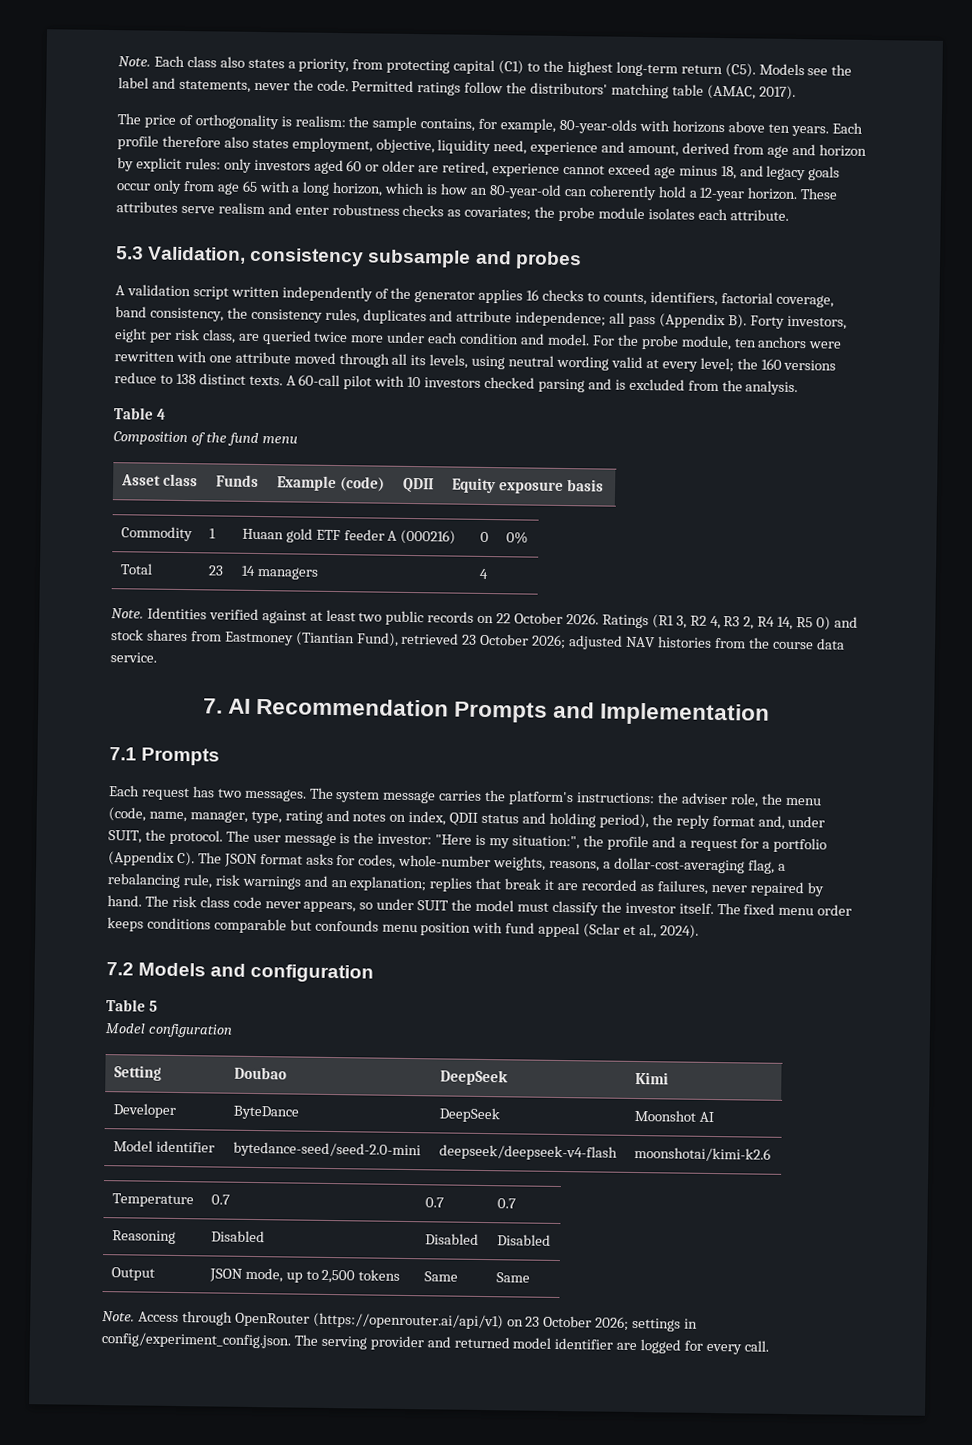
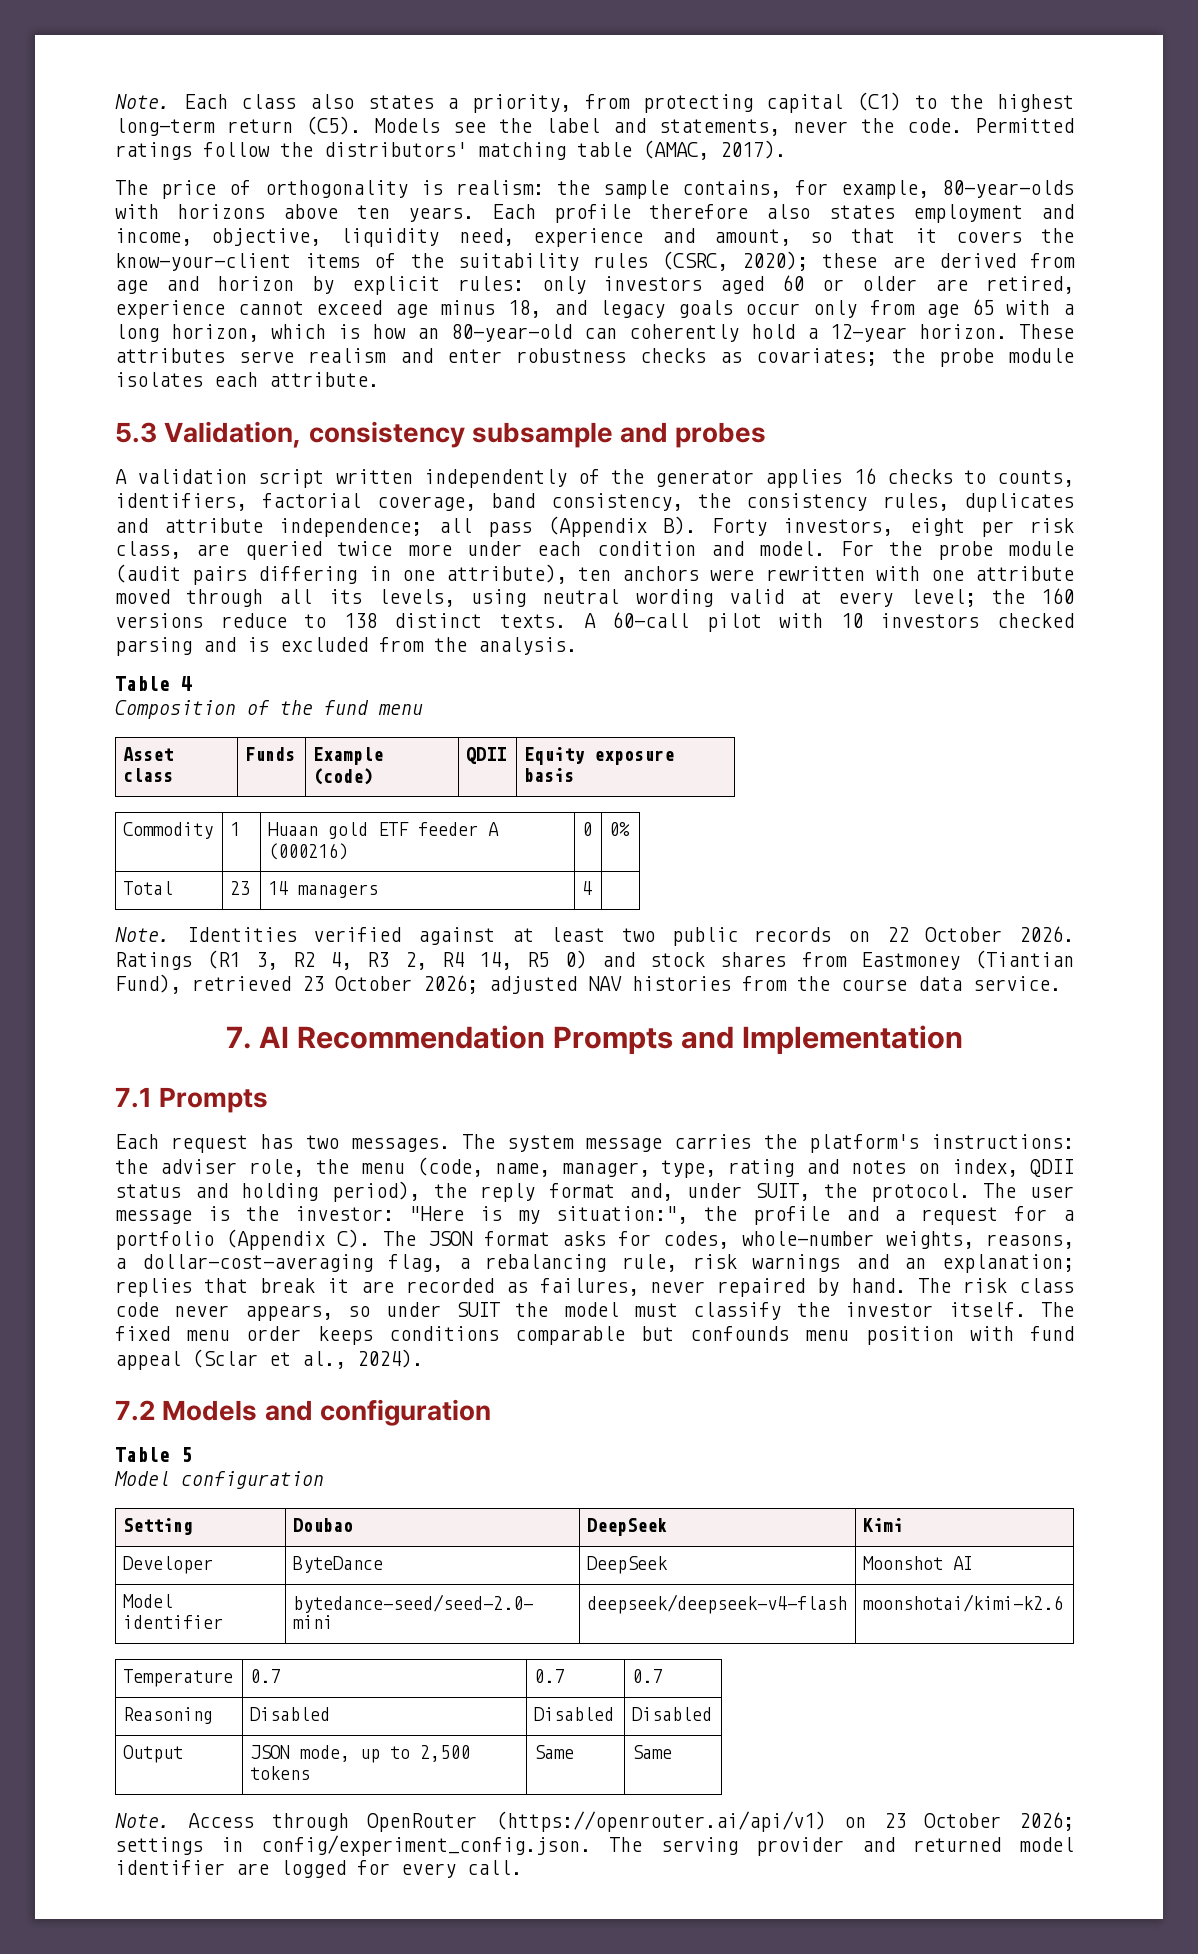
[291,137,373,153] employment, -> [912,204,1074,223] [115,228,192,246] employment and income,
(680, 150) none -> [810,228,1074,243] [115,251,925,271] so that it covers the know-your-client items of the suitability rules (CSRC, 2020); these are
[680,335,732,351] module, -> [1007,541,1074,556] [115,564,567,585] module (audit pairs differing in one attribute),

